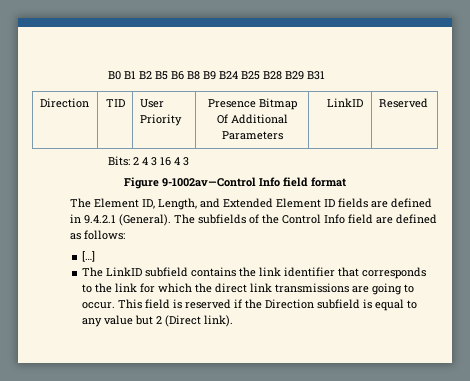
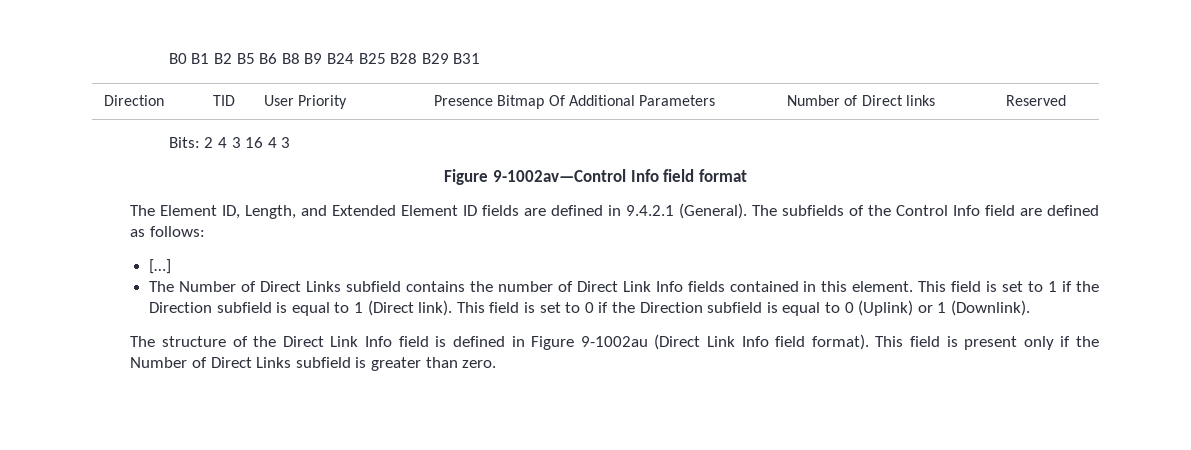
[326,98,363,107] LinkID -> [787,95,935,106] Number of Direct links
[105,267,426,279] [81,283,414,295] [81,299,417,311] [81,315,233,327] LinkID subfield contains the link identifier that corresponds to the link for which the direct link transmissions are going to occur. This field is reserved if the Direction subfield is equal to any value but 2 (Direct link). -> [179,281,1099,292] [149,300,1030,316] [130,334,1100,350] [130,357,497,371] Number of Direct Links subfield contains the number of Direct Link Info fields contained in this element. This field is set to 1 if the Direction subfield is equal to 1 (Direct link). This field is set to 0 if the Direction subfield is equal to 0 (Uplink) or 1 (Downlink). // The structure of the Direct Link Info field is defined in Figure 9-1002au (Direct Link Info field format). This field is present only if the Number of Direct Links subfield is greater than zero.

